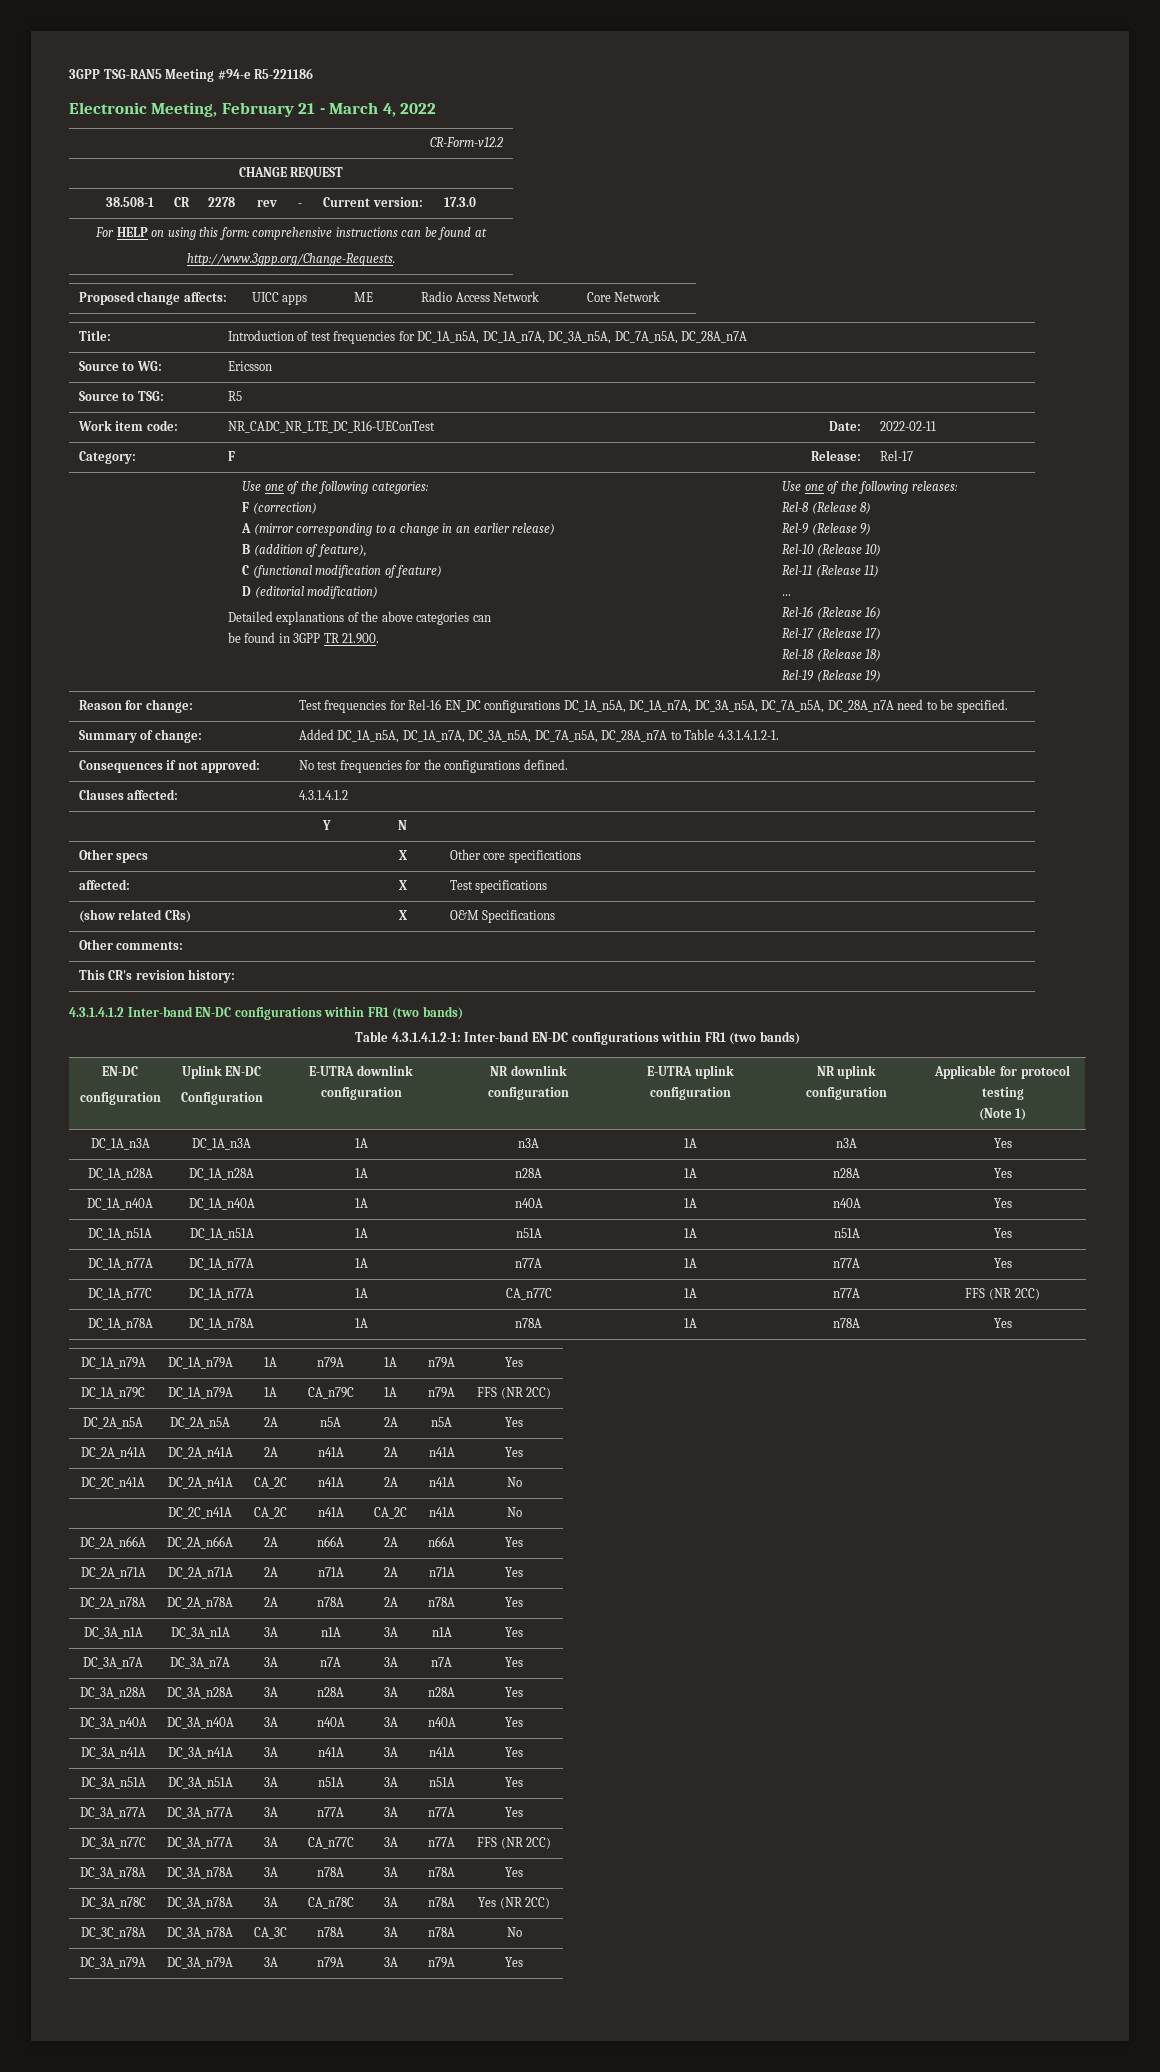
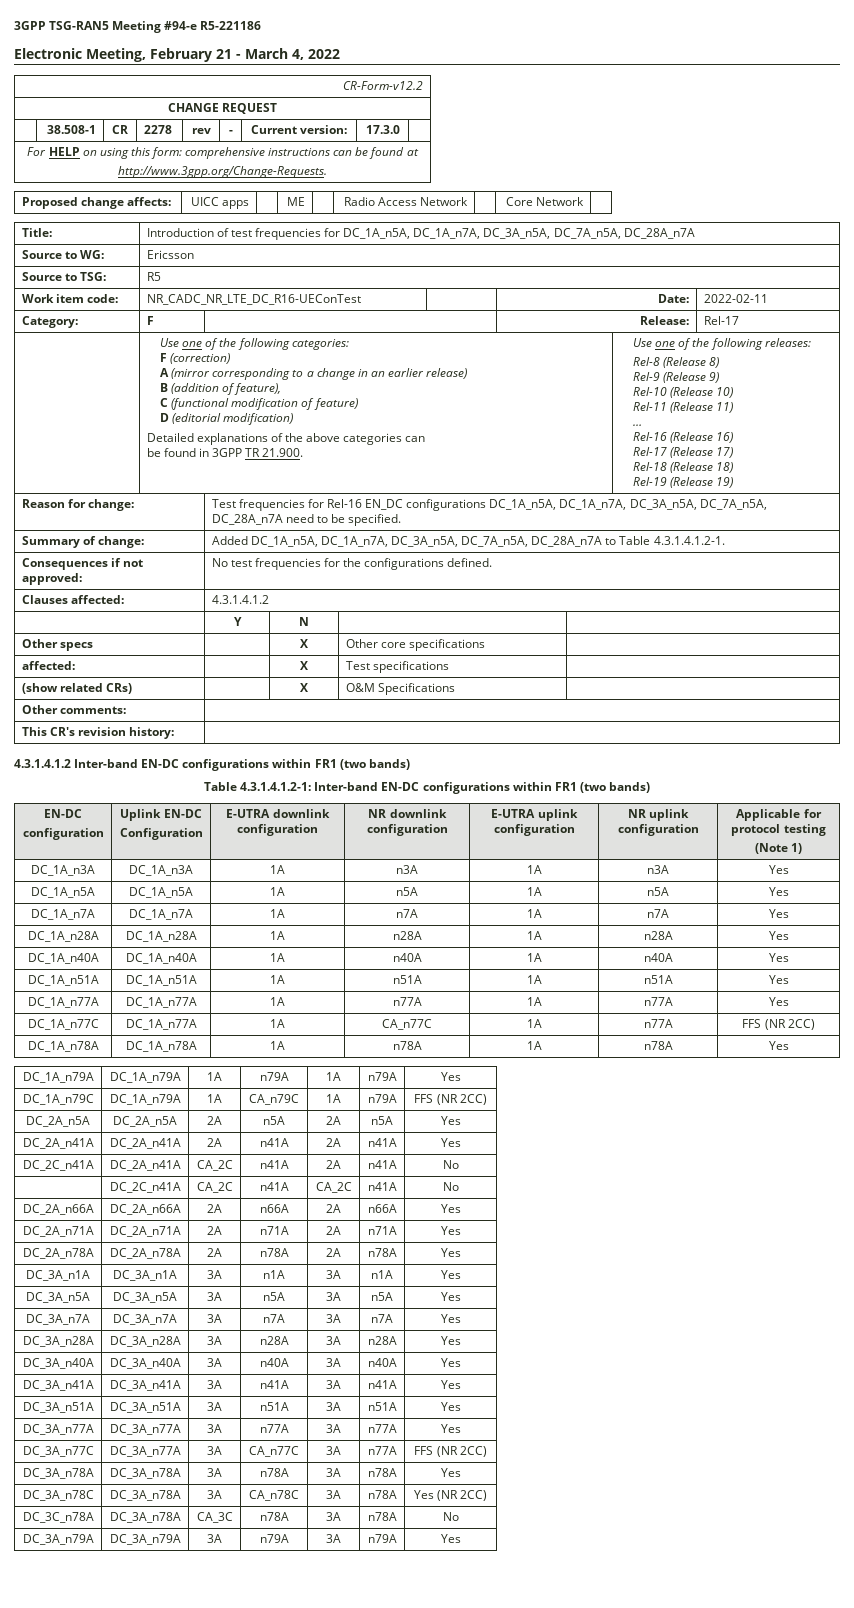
(1012, 1143) none -> [31,887,95,898] [129,887,193,898] [270,887,285,896] [396,887,418,896] [526,887,542,896] [647,887,669,896] [768,887,789,896] [31,909,95,920] [129,909,193,920] [270,909,285,918] [396,909,418,918] [526,909,542,918] [647,909,669,918] [768,909,789,918] // DC_1A_n5A | DC_1A_n5A | 1A | n5A | 1A | n5A | Yes // DC_1A_n7A | DC_1A_n7A | 1A | n7A | 1A | n7A | Yes
(523, 1632) none -> [26,1292,90,1303] [113,1292,177,1303] [207,1292,222,1301] [263,1292,285,1301] [326,1292,341,1301] [371,1292,393,1301] [440,1292,461,1301] // DC_3A_n5A | DC_3A_n5A | 3A | n5A | 3A | n5A | Yes

